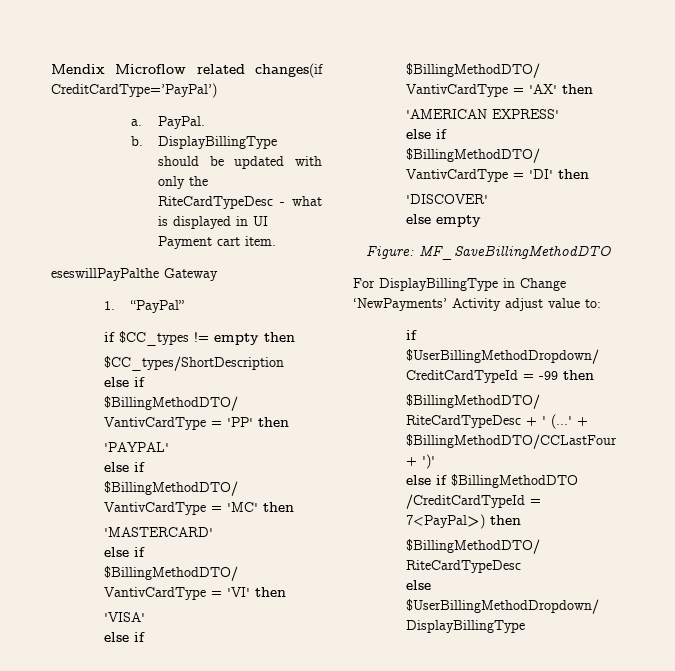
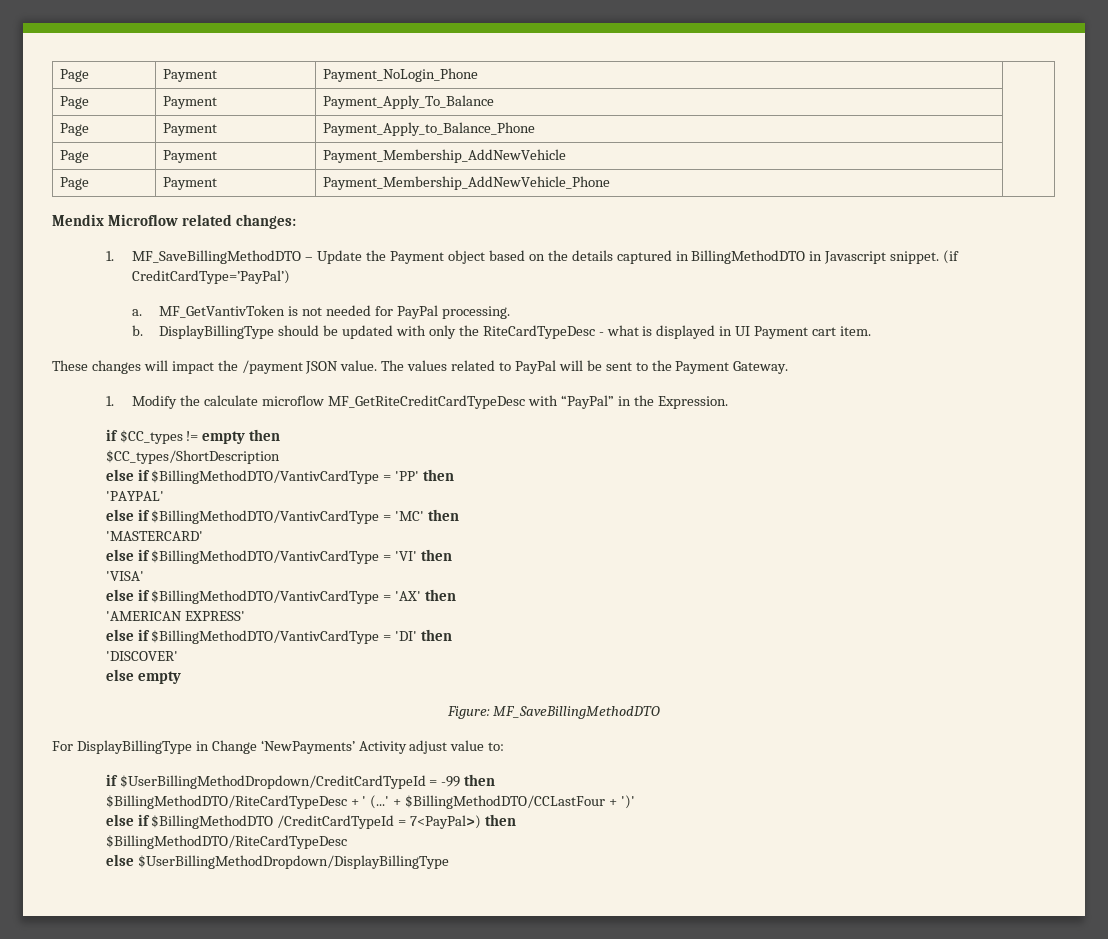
[51,63,323,78] [51,83,217,98] [131,116,205,129] Mendix Microflow related changes(if CreditCardType=’PayPal’) // a. PayPal. -> [59,69,89,82] [162,69,217,82] [322,68,478,82] [59,96,89,109] [162,96,217,109] [322,95,494,109] [59,123,89,136] [162,123,217,136] [322,122,535,136] [59,150,89,163] [162,150,217,163] [322,149,566,163] [59,177,89,190] [162,177,217,190] [322,176,610,190] [52,214,296,229] [105,250,960,264] [132,270,291,284] [132,305,510,319] Page | Payment | Payment_NoLogin_Phone | // Page | Payment | Payment_Apply_To_Balance | // Page | Payment | Payment_Apply_to_Balance_Phone | // Page | Payment | Payment_Membership_AddNewVehicle | // Page | Payment | Payment_Membership_AddNewVehicle_Phone | // Mendix Microflow related changes: // 1. MF_SaveBillingMethodDTO – Update the Payment object based on the details captured in BillingMethodDTO in Javascript snippet. (if CreditCardType=’PayPal’) // a. MF_GetVantivToken is not needed for PayPal processing.
[51,268,218,281] [104,300,185,313] eseswillPayPalthe Gateway // 1. “PayPal” -> [52,360,789,374] [105,395,728,409] These changes will impact the /payment JSON value. The values related to PayPal will be sent to the Payment Gateway. // 1. Modify the calculate microflow MF_GetRiteCreditCardTypeDesc with “PayPal” in the Expression.

